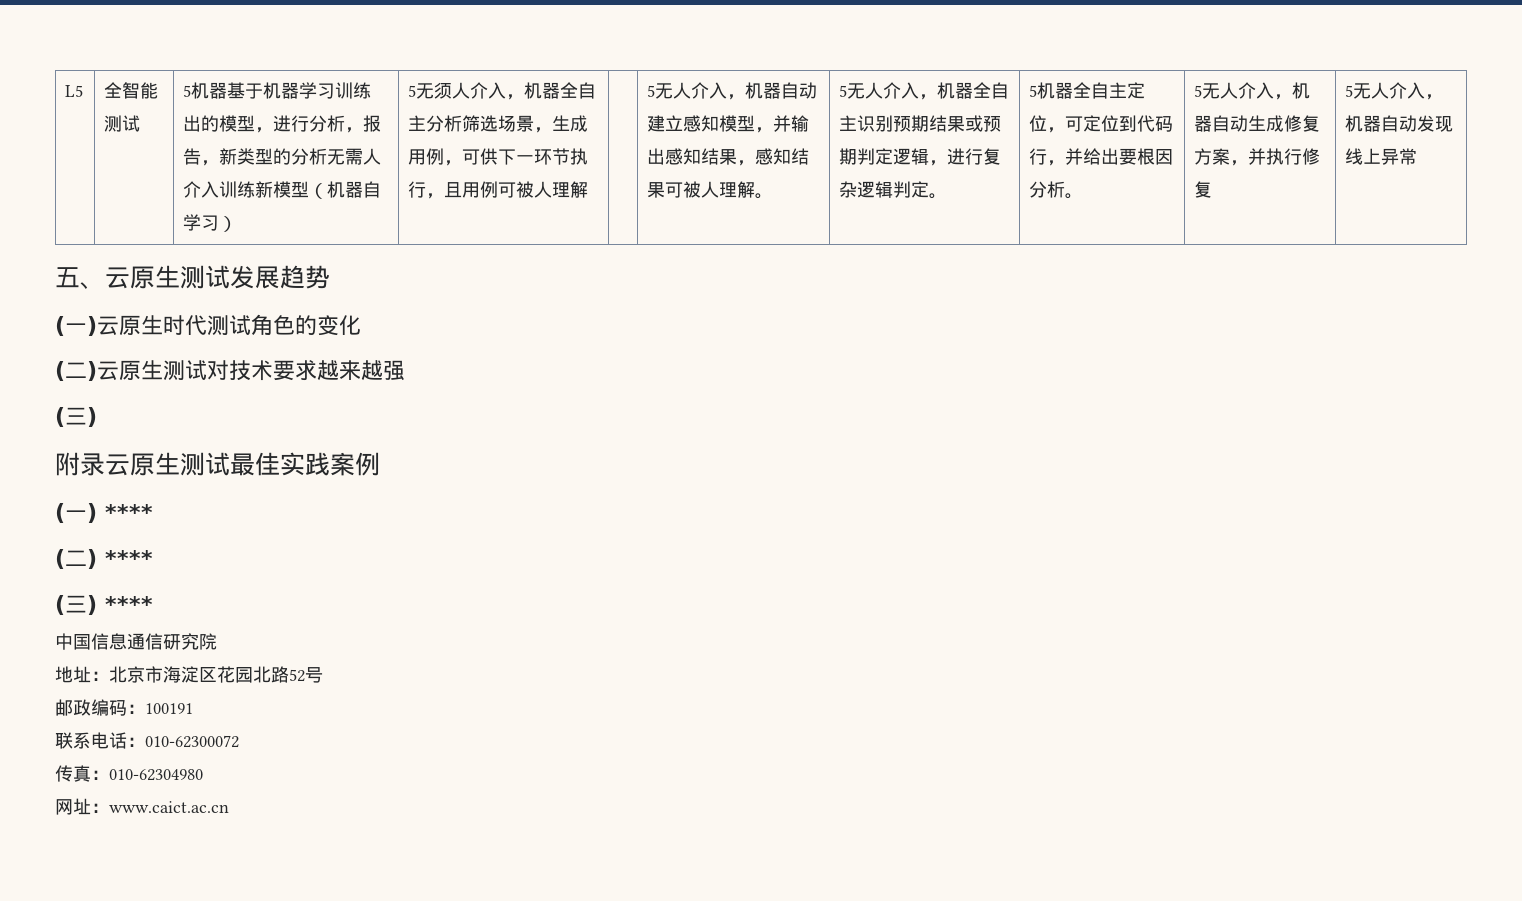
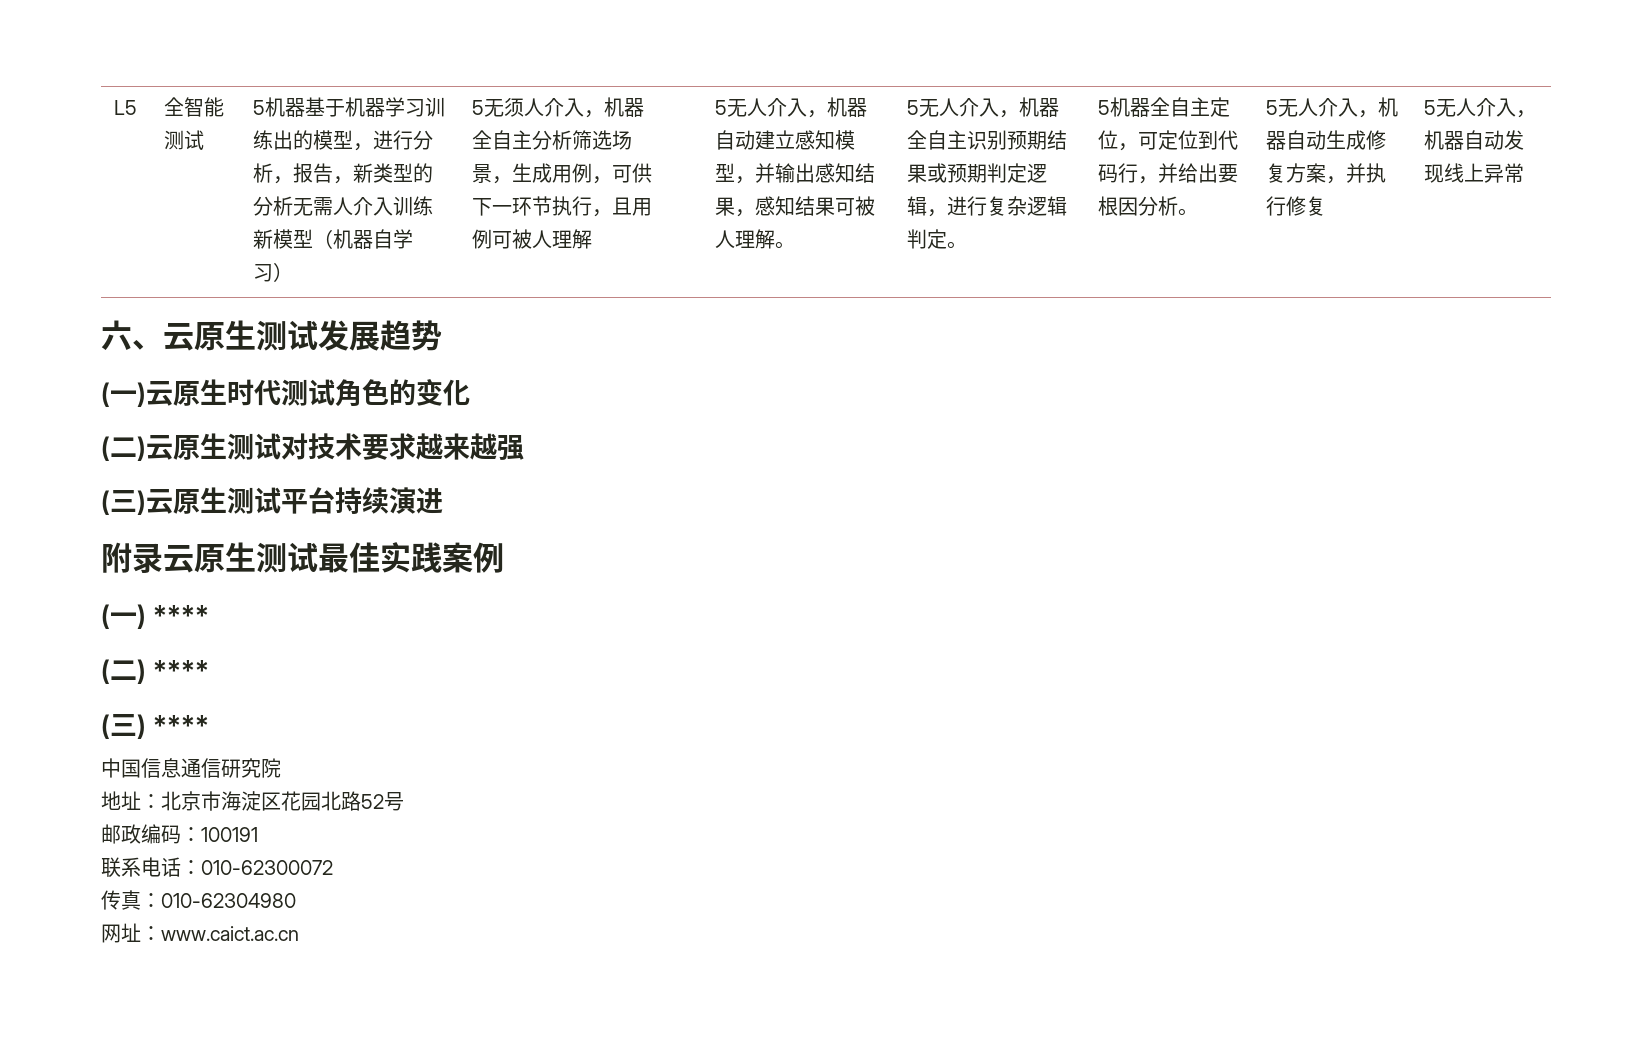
[55,267,80,288] 五 -> [101,320,132,351] 六
(97, 417) none -> [146,487,443,514] 云原生测试平台持续演进

